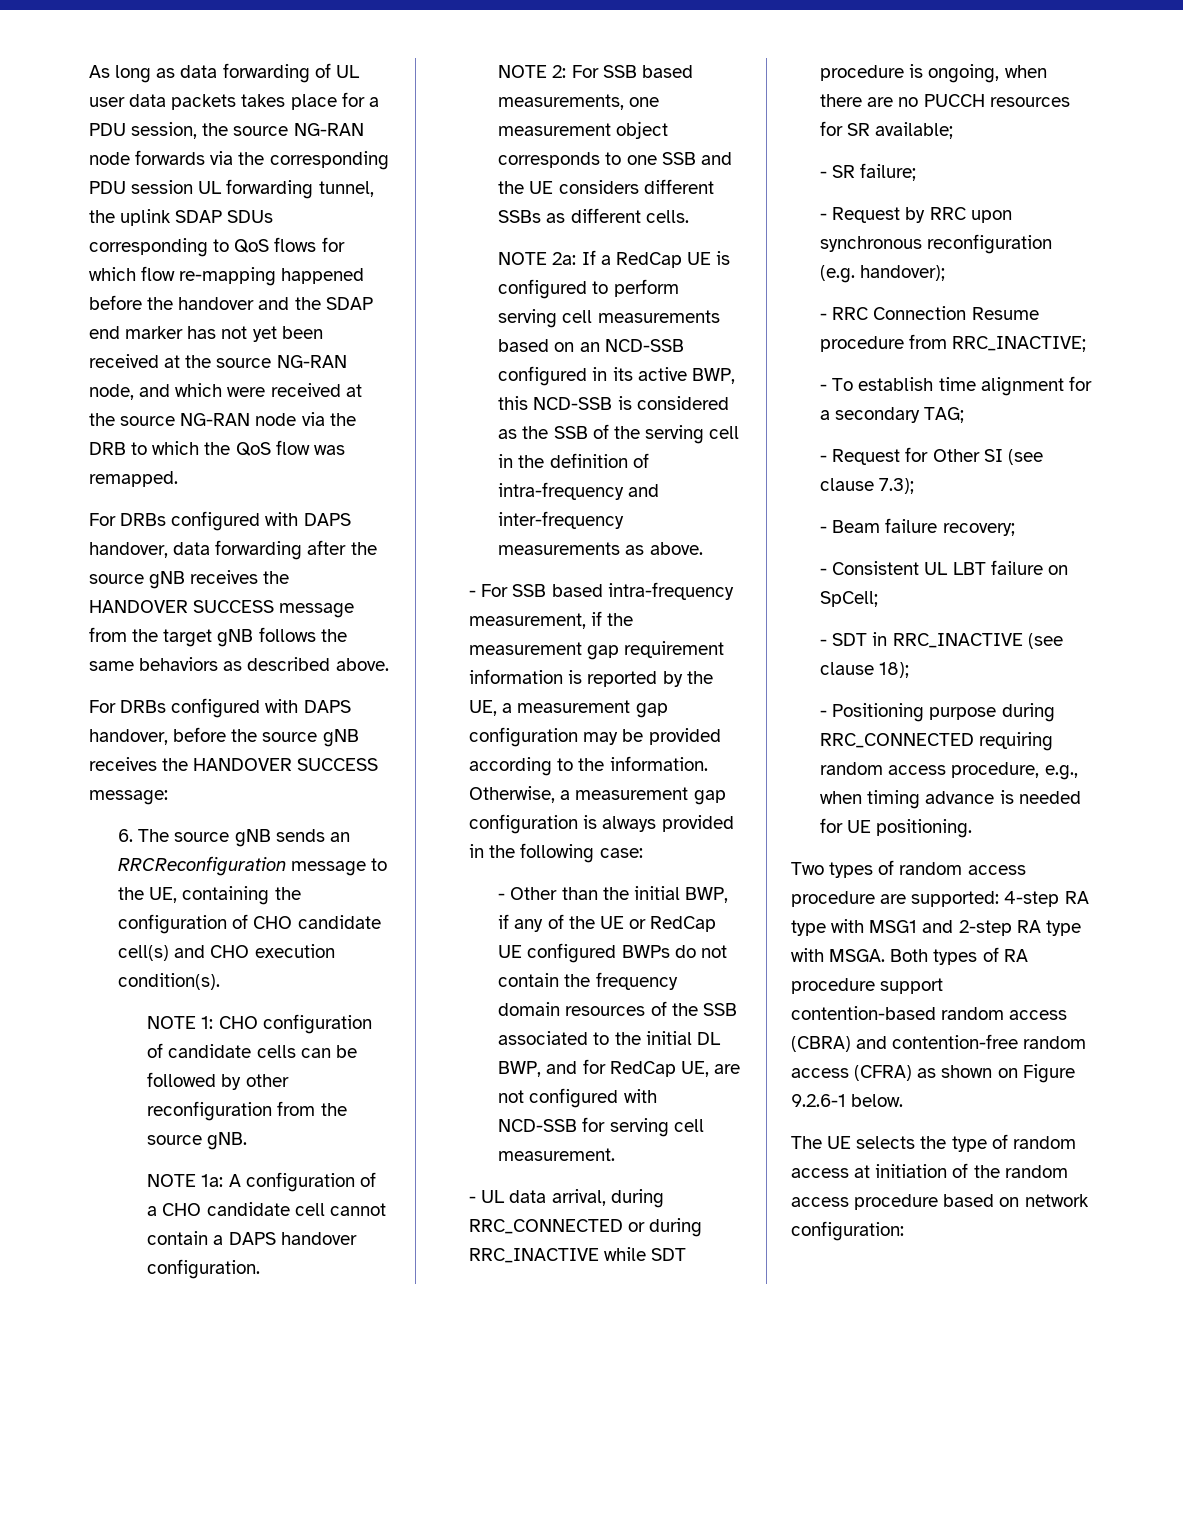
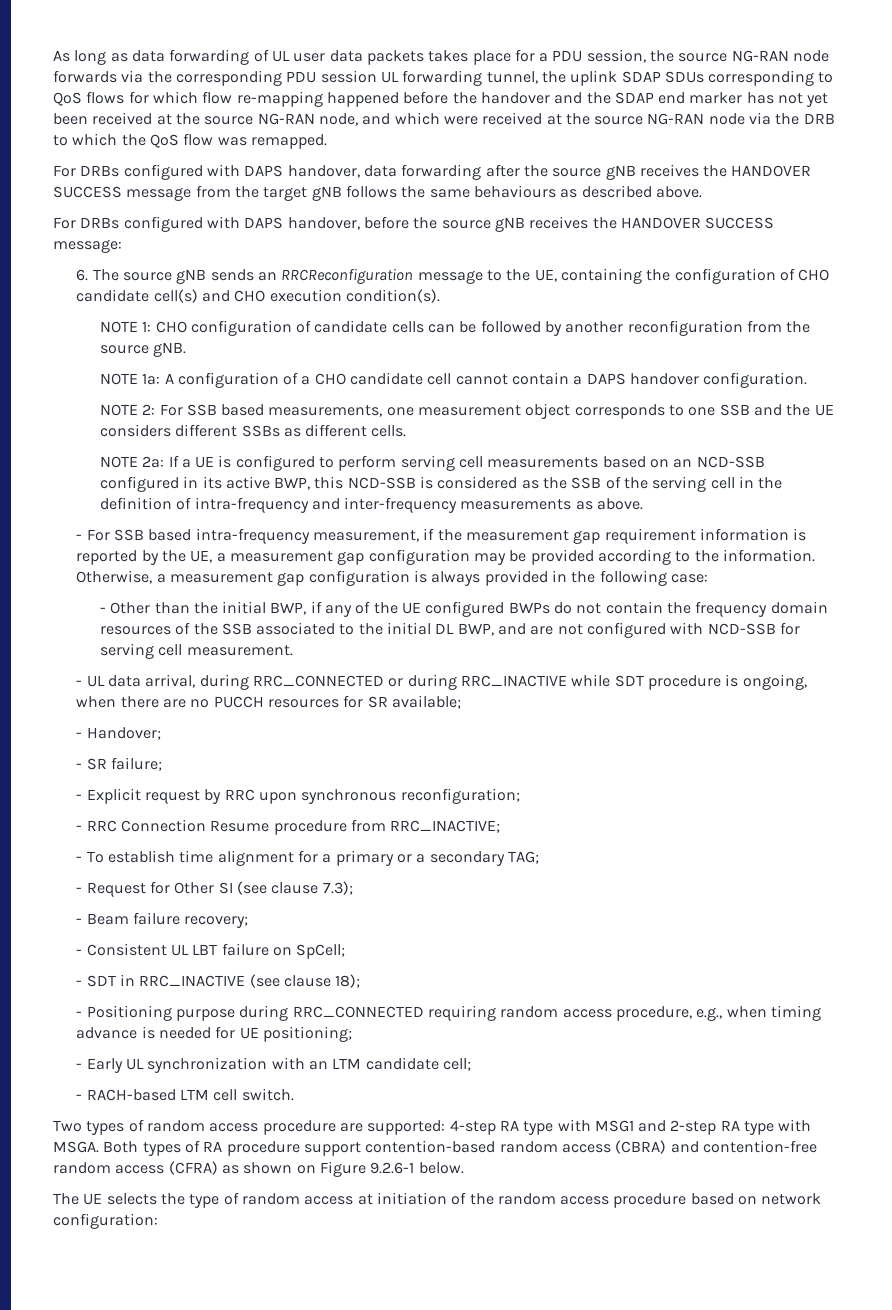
[139,657,219,671] behaviors -> [473,185,556,198] behaviours
[245,1074,289,1087] other -> [565,321,624,333] another
[615,252,682,268] RedCap -> (191, 463) none
[628,916,717,932] [498,945,523,958] or RedCap UE -> (422, 608) none
[582,1059,709,1077] for RedCap UE, -> (527, 629) none
(954, 130) none -> [76,727,161,740] // - Handover;
[832,207,901,223] Request -> [86,788,201,804] Explicit request
[927,234,1053,254] [820,265,946,283] reconfiguration (e.g. handover); -> [400,788,520,804] reconfiguration;
(831, 415) none -> [335,850,426,866] primary or a
[876,819,973,838] positioning. -> [263,1026,353,1042] [76,1057,472,1073] [76,1088,294,1101] positioning; // - Early UL synchronization with an LTM candidate cell; // - RACH-based LTM cell switch.

